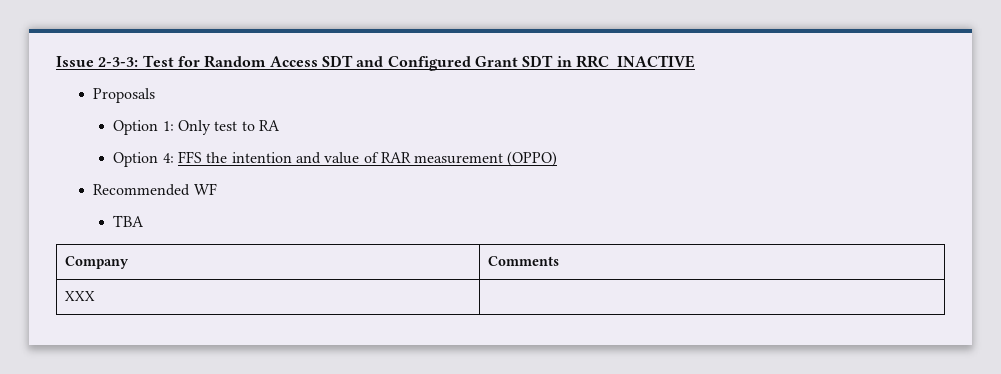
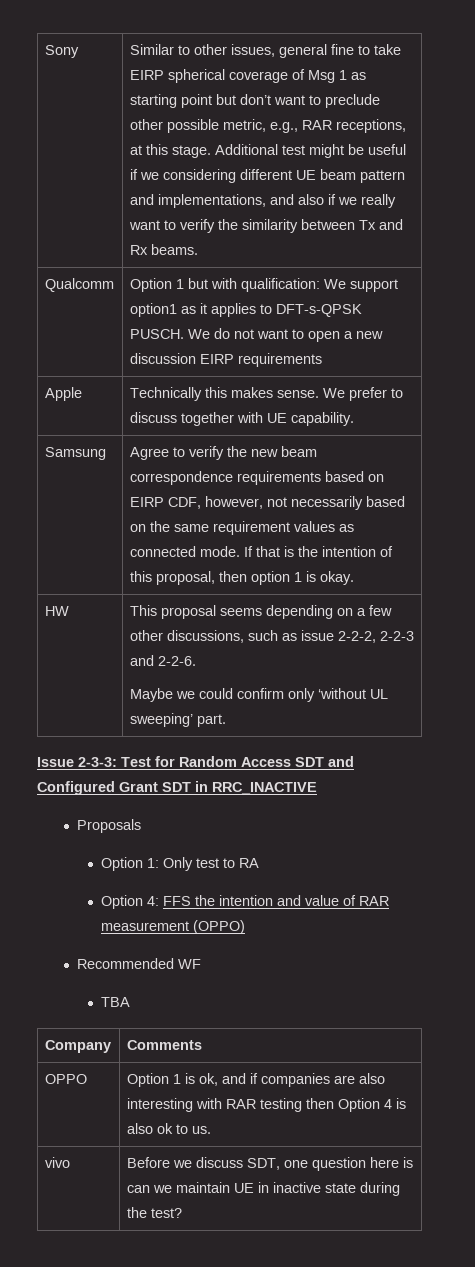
(56, 61) none -> [44,45,79,58] [129,44,401,58] [129,69,366,83] [129,94,380,108] [129,119,406,133] [129,144,406,158] [129,169,405,183] [129,194,396,208] [128,219,403,233] [129,244,198,255] [44,278,114,292] [129,278,398,292] [129,303,362,317] [129,328,383,342] [129,353,322,367] [44,387,82,401] [129,387,403,401] [129,412,354,426] [44,447,106,460] [129,446,317,460] [129,471,384,485] [129,496,405,510] [129,521,354,535] [129,546,393,557] [129,571,354,585] [44,606,69,616] [129,605,392,619] [129,630,414,643] [129,655,196,666] [129,688,388,702] [129,713,226,727] Sony | Similar to other issues, general fine to take EIRP spherical coverage of Msg 1 as starting point but don’t want to preclude other possible metric, e.g., RAR receptions, at this stage. Additional test might be useful if we considering different UE beam pattern and implementations, and also if we really want to verify the similarity between Tx and Rx beams. // Qualcomm | Option 1 but with qualification: We support option1 as it applies to DFT-s-QPSK PUSCH. We do not want to open a new discussion EIRP requirements // Apple | Technically this makes sense. We prefer to discuss together with UE capability. // Samsung | Agree to verify the new beam correspondence requirements based on EIRP CDF, however, not necessarily based on the same requirement values as connected mode. If that is the intention of this proposal, then option 1 is okay. // HW | This proposal seems depending on a few other discussions, such as issue 2-2-2, 2-2-3 and 2-2-6. // Maybe we could confirm only ‘without UL sweeping’ part. //
[65,291,96,301] XXX | -> [44,1074,87,1084] [126,1073,385,1087] [126,1098,406,1112] [126,1123,211,1134] [44,1157,70,1168] [126,1157,413,1171] [126,1182,400,1196] [126,1207,182,1218] OPPO | Option 1 is ok, and if companies are also interesting with RAR testing then Option 4 is also ok to us. // vivo | Before we discuss SDT, one question here is can we maintain UE in inactive state during the test?

